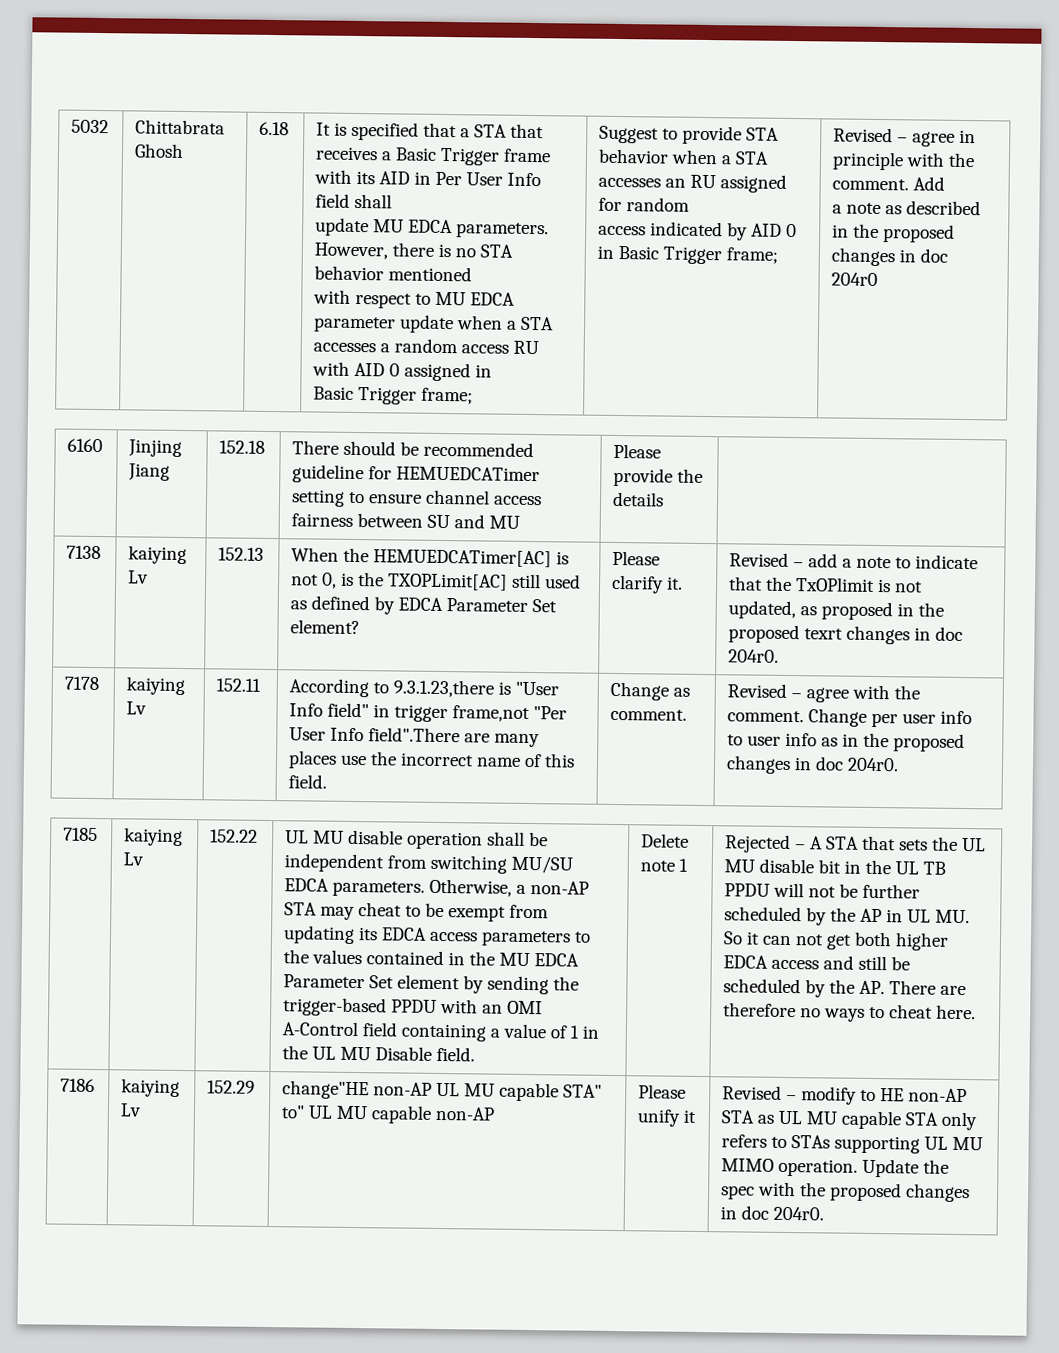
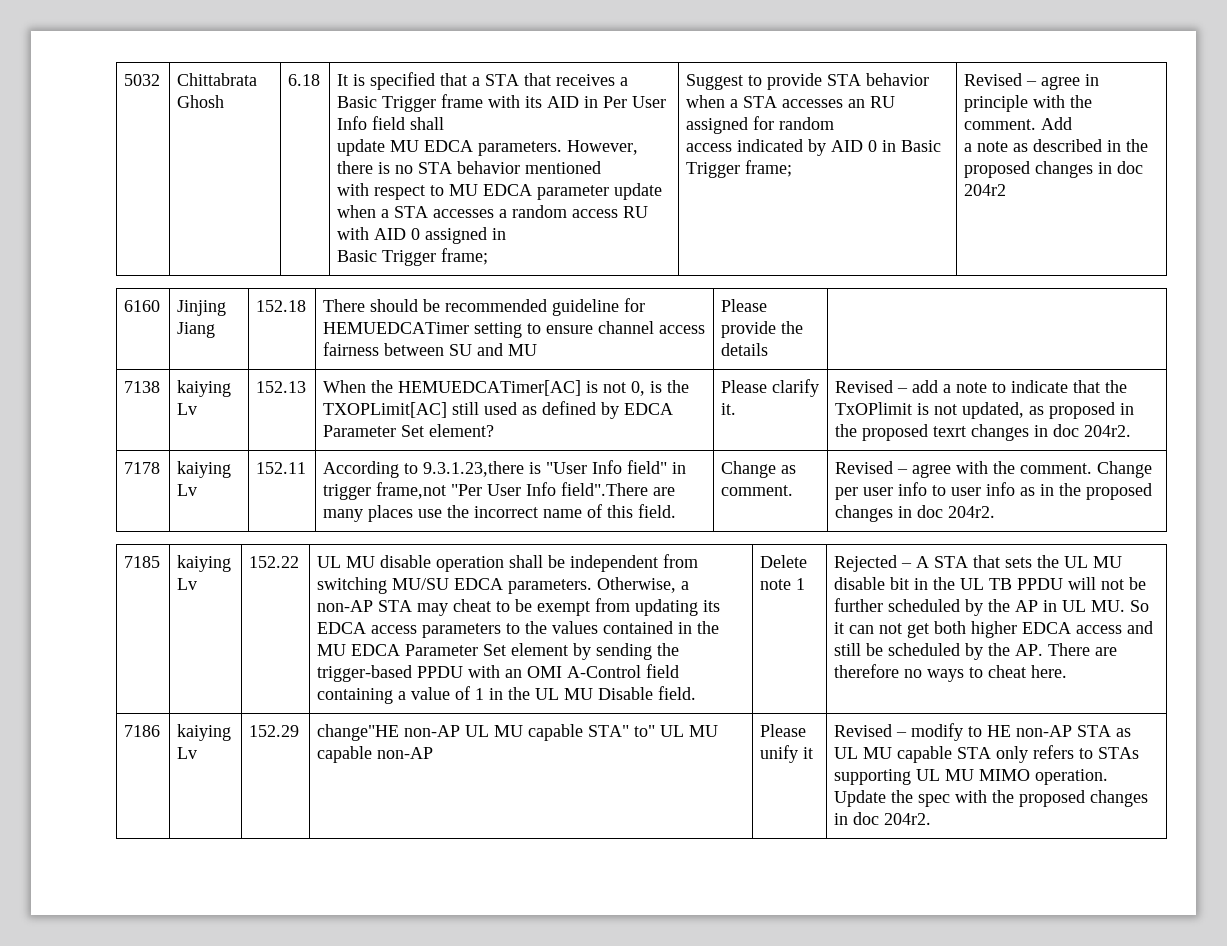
[831,272,879,286] 204r0 -> [964,184,1007,196] 204r2
[728,649,780,663] 204r0. -> [1084,425,1132,437] 204r2.
[847,757,900,772] 204r0. -> [948,506,996,518] 204r2.
[773,1206,825,1221] 204r0. -> [884,813,932,825] 204r2.

